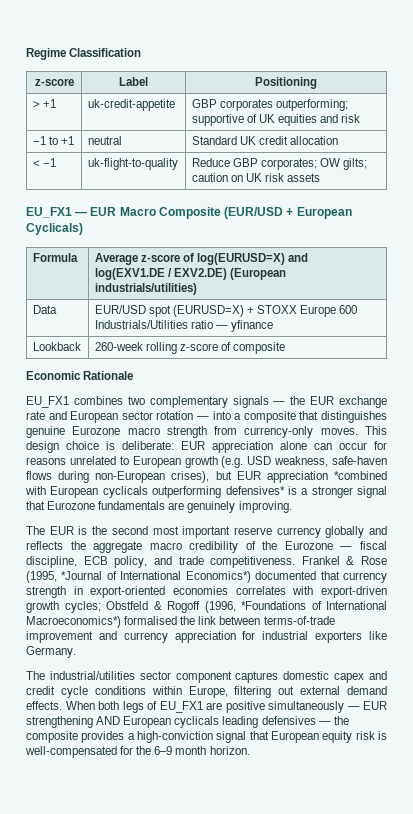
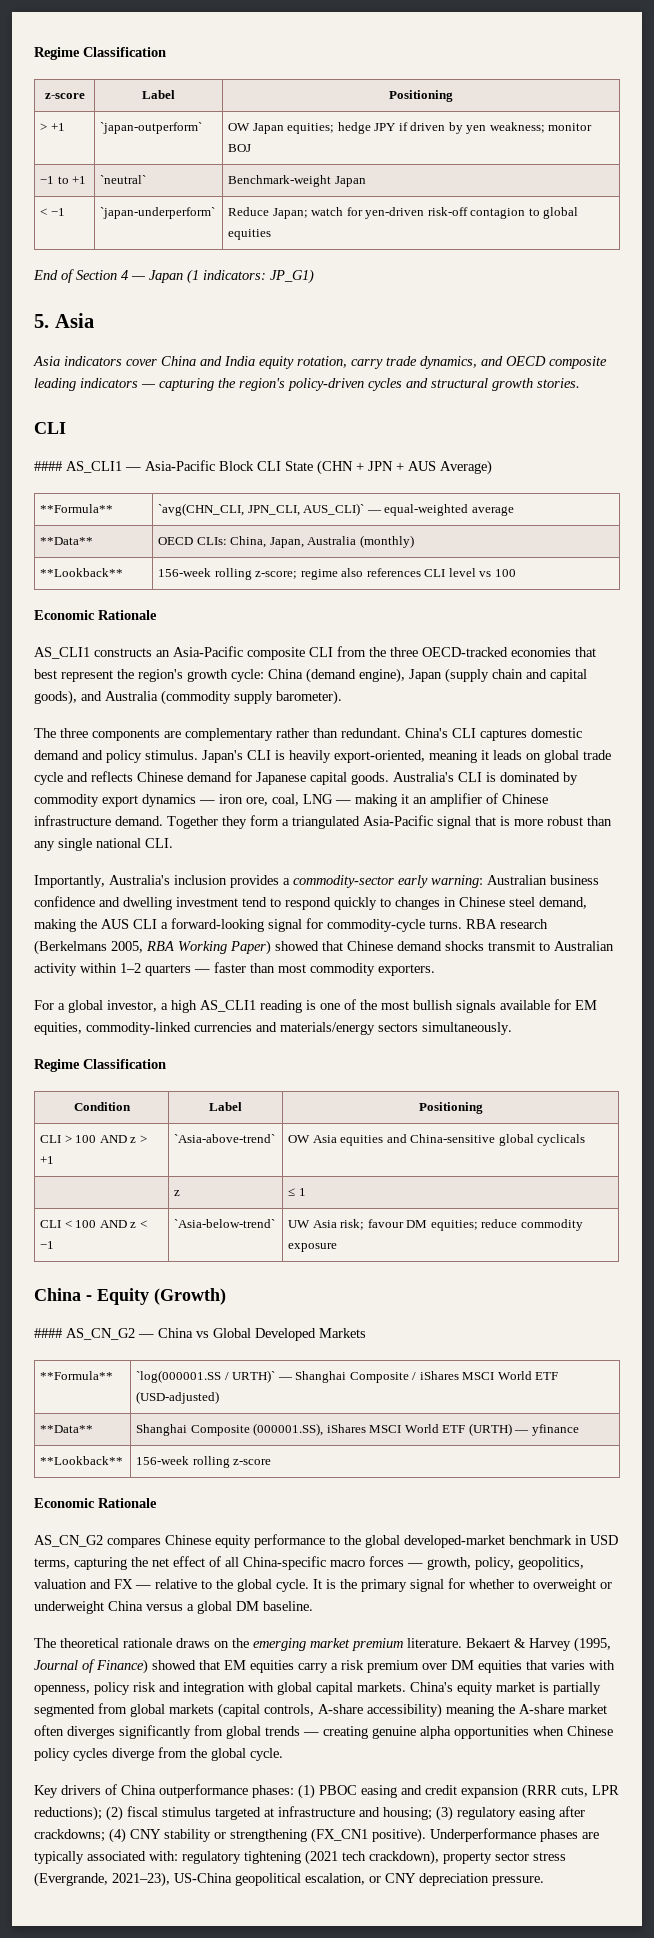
[87,99,175,111] [191,99,348,111] [191,114,361,126] [32,136,74,145] [87,136,122,145] [191,136,339,145] [32,158,56,167] [87,158,178,170] uk-credit-appetite | GBP corporates outperforming; supportive of UK equities and risk // −1 to +1 | neutral | Standard UK credit allocation // < −1 | uk-flight-to-quality -> [100,122,203,134] [228,122,593,134] [228,144,252,152] [40,176,87,184] [100,175,147,184] [228,175,366,187] [40,208,65,216] [100,207,216,219] `japan-outperform` | OW Japan equities; hedge JPY if driven by yen weakness; monitor BOJ // −1 to +1 | `neutral` | Benchmark-weight Japan // < −1 | `japan-underperform`
[232,158,368,170] [191,173,321,182] [26,207,352,219] [26,223,83,235] [32,253,78,262] [94,253,309,265] [94,268,287,280] [94,283,197,295] [32,305,57,314] [94,305,358,317] [94,320,274,332] [32,342,81,351] [94,342,286,354] [26,371,134,380] [26,396,387,408] [26,411,387,423] [26,426,387,438] [26,441,387,453] [26,456,387,468] [26,471,387,483] [25,486,387,498] [26,501,292,513] [26,526,387,538] [26,541,387,553] [26,556,387,568] [26,571,387,583] [26,586,387,598] [26,601,387,613] [26,616,335,628] [26,631,387,643] [26,646,76,658] [26,671,387,683] [26,686,387,698] [26,701,387,713] [26,716,349,728] [26,731,387,743] [25,746,250,758] GBP corporates; OW gilts; caution on UK risk assets // EU_FX1 — EUR Macro Composite (EUR/USD + European Cyclicals) // Formula | Average z-score of log(EURUSD=X) and log(EXV1.DE / EXV2.DE) (European industrials/utilities) // Data | EUR/USD spot (EURUSD=X) + STOXX Europe 600 Industrials/Utilities ratio — yfinance // Lookback | 260-week rolling z-score of composite // Economic Rationale // EU_FX1 combines two complementary signals — the EUR exchange rate and European sector rotation — into a composite that distinguishes genuine Eurozone macro strength from currency-only moves. This design choice is deliberate: EUR appreciation alone can occur for reasons unrelated to European growth (e.g. USD weakness, safe-haven flows during non-European crises), but EUR appreciation *combined with European cyclicals outperforming defensives* is a stronger signal that Eurozone fundamentals are genuinely improving. // The EUR is the second most important reserve currency globally and reflects the aggregate macro credibility of the Eurozone — fiscal discipline, ECB policy, and trade competitiveness. Frankel & Rose (1995, *Journal of International Economics*) documented that currency strength in export-oriented economies correlates with export-driven growth cycles; Obstfeld & Rogoff (1996, *Foundations of International Macroeconomics*) formalised the link between terms-of-trade improvement and currency appreciation for industrial exporters like Germany. // The industrial/utilities sector component captures domestic capex and credit cycle conditions within Europe, filtering out external demand effects. When both legs of EU_FX1 are positive simultaneously — EUR strengthening AND European cyclicals leading defensives — the composite provides a high-conviction signal that European equity risk is well-compensated for the 6–9 month horizon. -> [272,207,579,219] [228,229,272,240] [33,269,314,284] [34,313,94,328] [33,356,607,369] [34,378,580,391] [34,422,66,434] [34,460,492,475] [40,504,114,513] [158,503,514,516] [40,537,94,545] [158,535,414,548] [40,568,124,577] [158,568,516,580] [34,610,157,620] [34,646,596,660] [34,668,587,683] [34,690,342,705] [34,728,582,741] [34,750,611,763] [34,771,578,785] [34,793,548,807] [34,815,612,829] [34,838,173,851] [34,875,599,888] [34,896,587,910] [34,918,548,932] [34,940,614,955] [34,962,435,976] [34,999,597,1013] [34,1022,512,1035] [34,1059,166,1072] [73,1102,131,1111] [208,1102,242,1111] [418,1102,483,1114] [40,1135,147,1143] [40,1156,55,1164] [174,1134,276,1143] [288,1134,586,1146] [174,1190,181,1196] [288,1188,306,1196] [40,1220,147,1228] [40,1241,55,1249] [174,1219,276,1228] [288,1219,583,1231] [288,1243,338,1252] [34,1288,226,1305] [34,1328,366,1341] [40,1371,114,1380] [136,1370,559,1383] [136,1391,220,1404] [40,1425,94,1433] [136,1423,579,1436] [40,1456,124,1465] [136,1456,272,1468] [34,1498,157,1508] [34,1534,618,1548] [34,1556,584,1570] [34,1578,612,1592] [34,1601,313,1614] [34,1637,611,1652] [34,1659,615,1674] [34,1682,601,1695] [34,1703,607,1718] [34,1725,613,1739] [34,1747,283,1761] [34,1784,619,1799] [34,1806,585,1821] [34,1828,599,1843] [34,1850,566,1865] [34,1872,544,1887] Japan; watch for yen-driven risk-off contagion to global equities // End of Section 4 — Japan (1 indicators: JP_G1) // 5. Asia // Asia indicators cover China and India equity rotation, carry trade dynamics, and OECD composite leading indicators — capturing the region's policy-driven cycles and structural growth stories. // CLI // #### AS_CLI1 — Asia-Pacific Block CLI State (CHN + JPN + AUS Average) // **Formula** | `avg(CHN_CLI, JPN_CLI, AUS_CLI)` — equal-weighted average // **Data** | OECD CLIs: China, Japan, Australia (monthly) // **Lookback** | 156-week rolling z-score; regime also references CLI level vs 100 // Economic Rationale // AS_CLI1 constructs an Asia-Pacific composite CLI from the three OECD-tracked economies that best represent the region's growth cycle: China (demand engine), Japan (supply chain and capital goods), and Australia (commodity supply barometer). // The three components are complementary rather than redundant. China's CLI captures domestic demand and policy stimulus. Japan's CLI is heavily export-oriented, meaning it leads on global trade cycle and reflects Chinese demand for Japanese capital goods. Australia's CLI is dominated by commodity export dynamics — iron ore, coal, LNG — making it an amplifier of Chinese infrastructure demand. Together they form a triangulated Asia-Pacific signal that is more robust than any single national CLI. // Importantly, Australia's inclusion provides a commodity-sector early warning: Australian business confidence and dwelling investment tend to respond quickly to changes in Chinese steel demand, making the AUS CLI a forward-looking signal for commodity-cycle turns. RBA research (Berkelmans 2005, RBA Working Paper) showed that Chinese demand shocks transmit to Australian activity within 1–2 quarters — faster than most commodity exporters. // For a global investor, a high AS_CLI1 reading is one of the most bullish signals available for EM equities, commodity-linked currencies and materials/energy sectors simultaneously. // Regime Classification // Condition | Label | Positioning // CLI > 100 AND z > +1 | `Asia-above-trend` | OW Asia equities and China-sensitive global cyclicals // | z | ≤ 1 // CLI < 100 AND z < −1 | `Asia-below-trend` | UW Asia risk; favour DM equities; reduce commodity exposure // China - Equity (Growth) // #### AS_CN_G2 — China vs Global Developed Markets // **Formula** | `log(000001.SS / URTH)` — Shanghai Composite / iShares MSCI World ETF (USD-adjusted) // **Data** | Shanghai Composite (000001.SS), iShares MSCI World ETF (URTH) — yfinance // **Lookback** | 156-week rolling z-score // Economic Rationale // AS_CN_G2 compares Chinese equity performance to the global developed-market benchmark in USD terms, capturing the net effect of all China-specific macro forces — growth, policy, geopolitics, valuation and FX — relative to the global cycle. It is the primary signal for whether to overweight or underweight China versus a global DM baseline. // The theoretical rationale draws on the emerging market premium literature. Bekaert & Harvey (1995, Journal of Finance) showed that EM equities carry a risk premium over DM equities that varies with openness, policy risk and integration with global capital markets. China's equity market is partially segmented from global markets (capital controls, A-share accessibility) meaning the A-share market often diverges significantly from global trends — creating genuine alpha opportunities when Chinese policy cycles diverge from the global cycle. // Key drivers of China outperformance phases: (1) PBOC easing and credit expansion (RRR cuts, LPR reductions); (2) fiscal stimulus targeted at infrastructure and housing; (3) regulatory easing after crackdowns; (4) CNY stability or strengthening (FX_CN1 positive). Underperformance phases are typically associated with: regulatory tightening (2021 tech crackdown), property sector stress (Evergrande, 2021–23), US-China geopolitical escalation, or CNY depreciation pressure.

